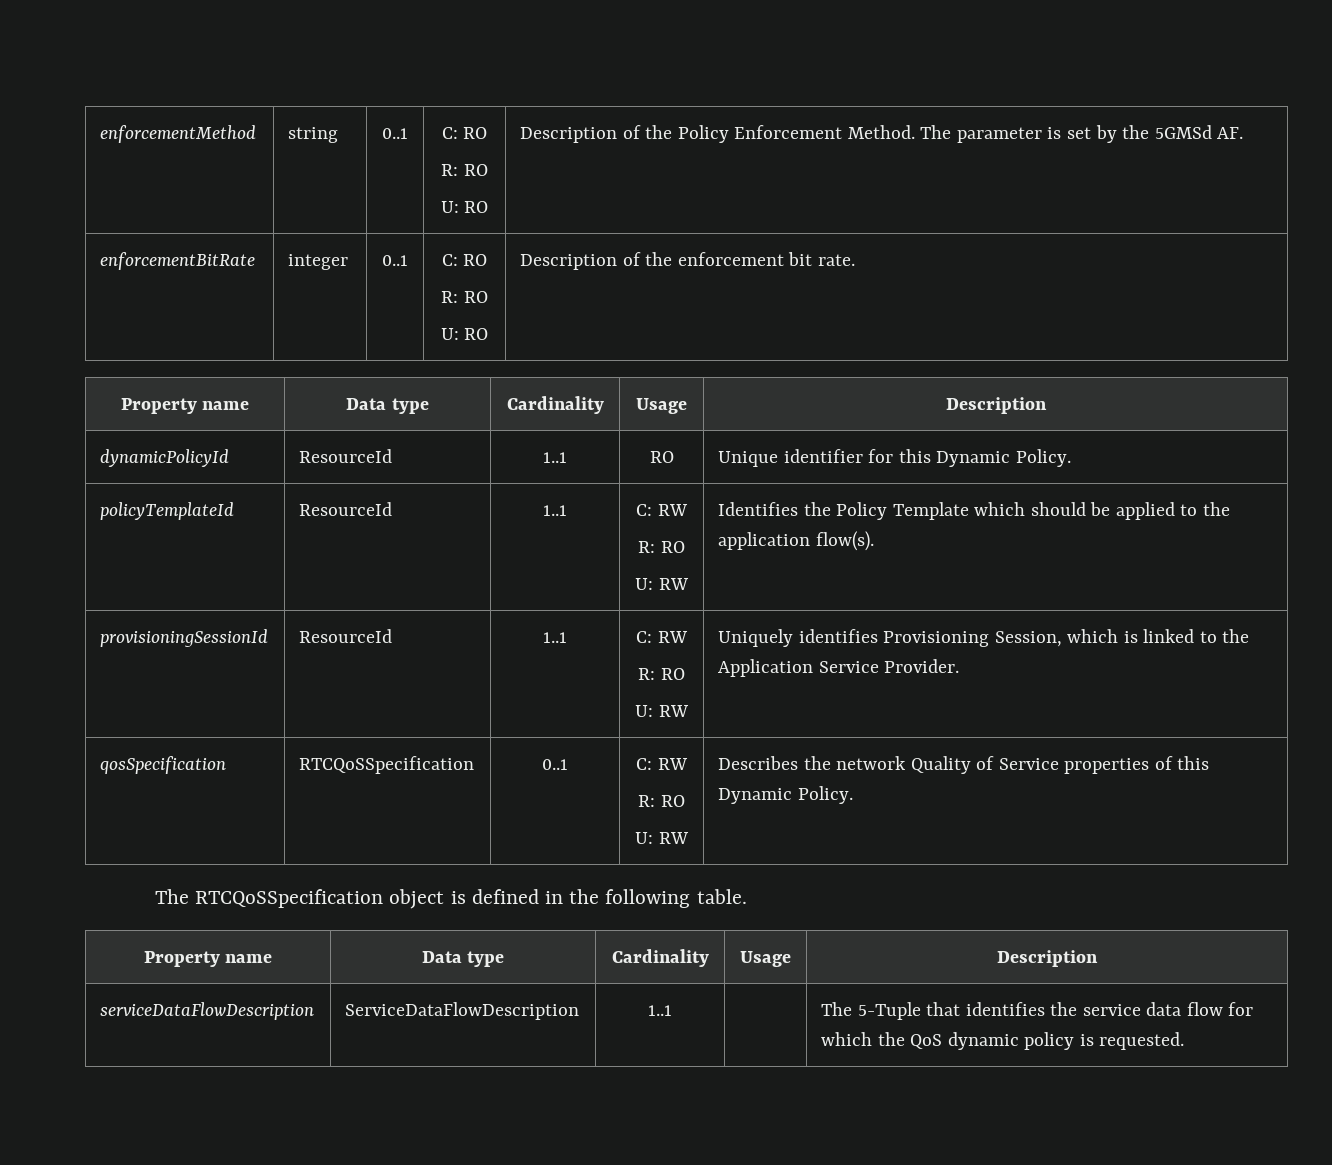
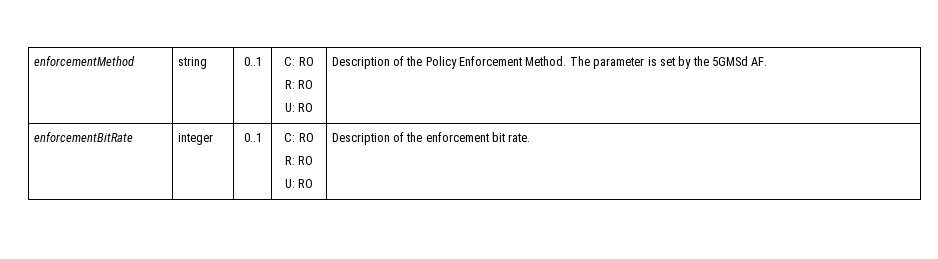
[120,398,250,414] [346,398,429,414] [506,396,604,414] [636,398,687,414] [945,397,1047,414] [100,449,230,467] [299,449,393,463] [543,452,567,463] [649,451,674,463] [718,449,1071,467] [100,502,235,520] [299,502,393,516] [543,505,567,516] [636,504,688,516] [638,541,685,553] [635,578,689,590] [718,502,1231,520] [718,531,874,551] [100,629,269,647] [299,629,393,643] [543,632,567,643] [636,631,688,643] [638,668,685,680] [635,705,689,717] [718,629,1250,647] [718,659,960,677] [100,756,227,774] [299,756,475,774] [542,759,568,770] [636,758,688,770] [638,795,685,807] [635,832,689,844] [718,756,1210,774] [718,786,853,804] [155,889,747,909] [143,951,273,967] [421,951,505,967] [611,949,709,967] [740,951,791,967] [997,950,1098,967] [100,1002,315,1020] [345,1002,580,1020] [648,1005,672,1016] [821,1002,1254,1020] [821,1032,1185,1050] // Property name | Data type | Cardinality | Usage | Description // dynamicPolicyId | ResourceId | 1..1 | RO | Unique identifier for this Dynamic Policy. // policyTemplateId | ResourceId | 1..1 | C: RW // R: RO // U: RW | Identifies the Policy Template which should be applied to the application flow(s). // provisioningSessionId | ResourceId | 1..1 | C: RW // R: RO // U: RW | Uniquely identifies Provisioning Session, which is linked to the Application Service Provider. // qosSpecification | RTCQoSSpecification | 0..1 | C: RW // R: RO // U: RW | Describes the network Quality of Service properties of this Dynamic Policy. // The RTCQoSSpecification object is defined in the following table. // Property name | Data type | Cardinality | Usage | Description // serviceDataFlowDescription | ServiceDataFlowDescription | 1..1 | | The 5-Tuple that identifies the service data flow for which the QoS dynamic policy is requested. -> (531, 137) none

